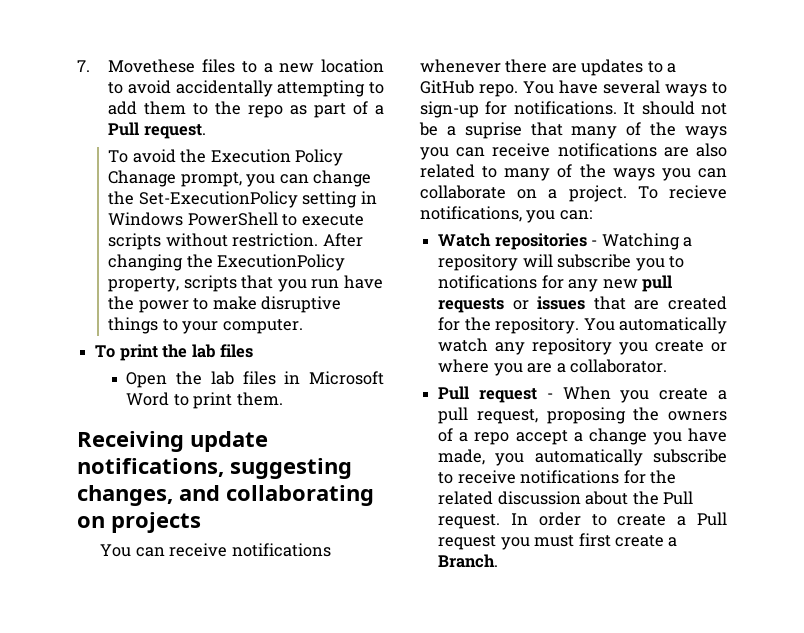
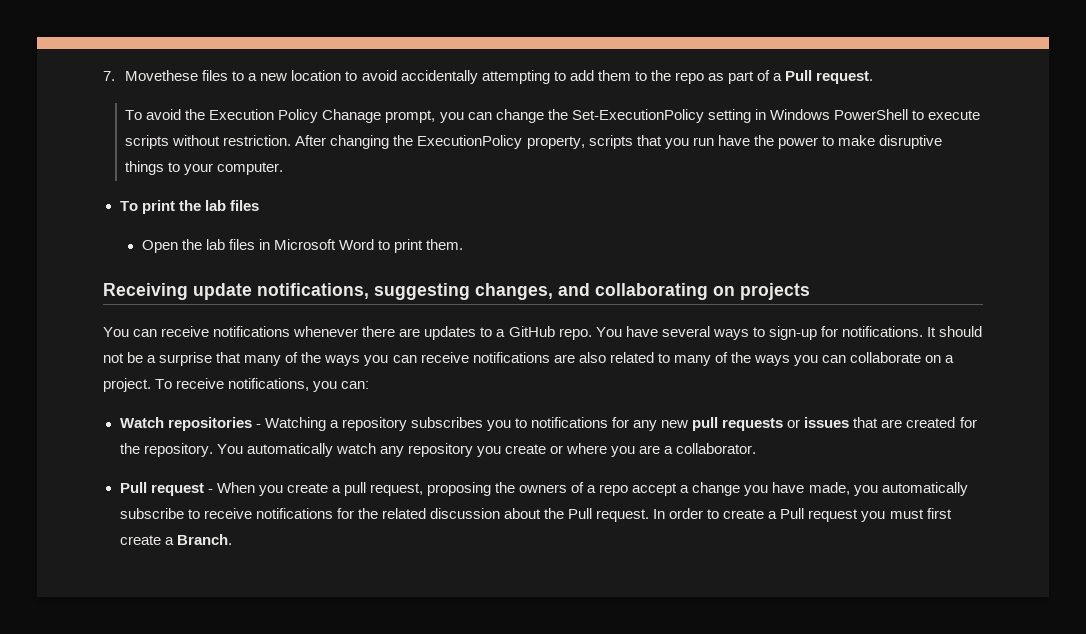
[464,122,522,139] suprise -> [159,352,213,366] surprise
[669,185,727,199] recieve -> [176,378,225,389] receive
[522,254,632,268] will subscribe -> [410,417,483,428] subscribes

